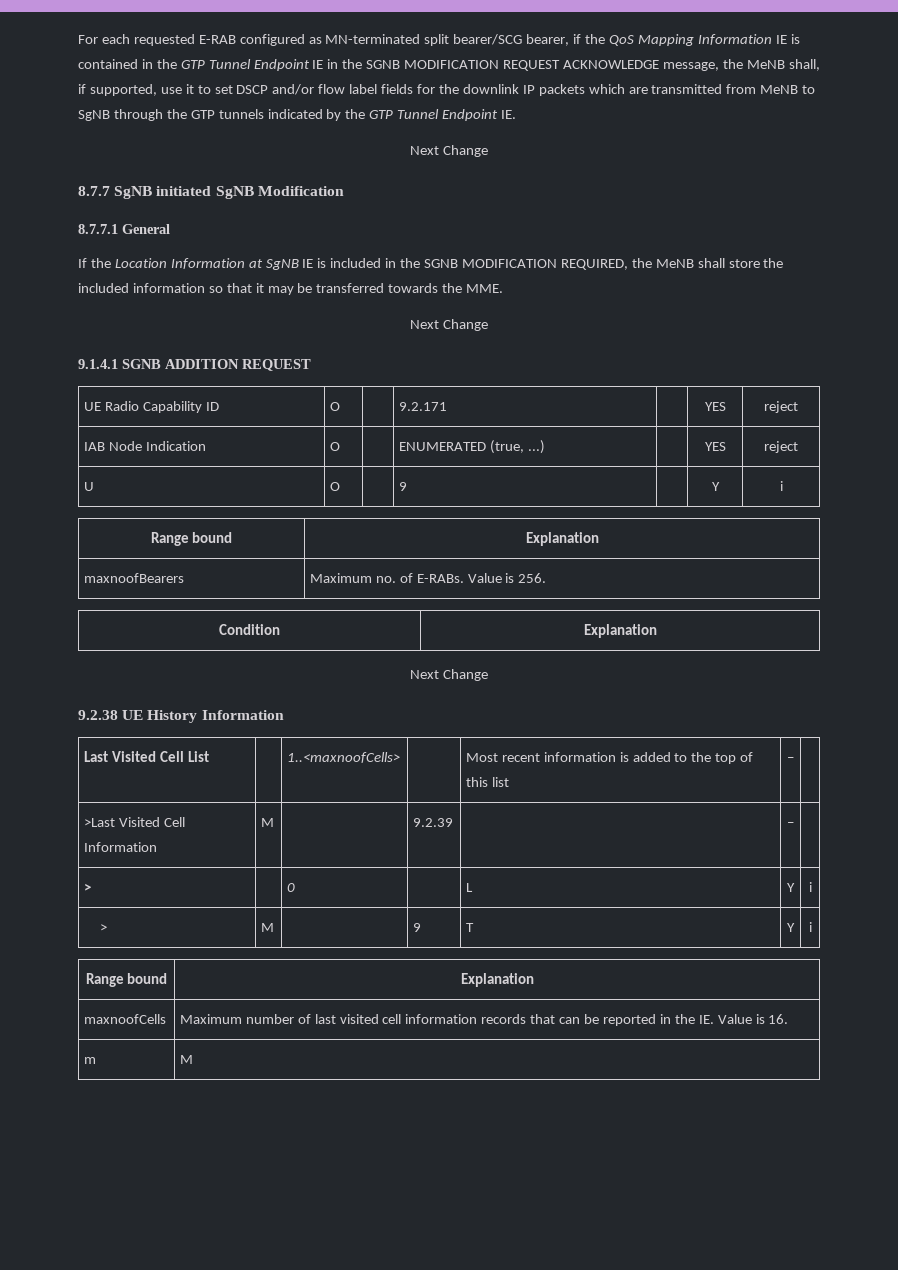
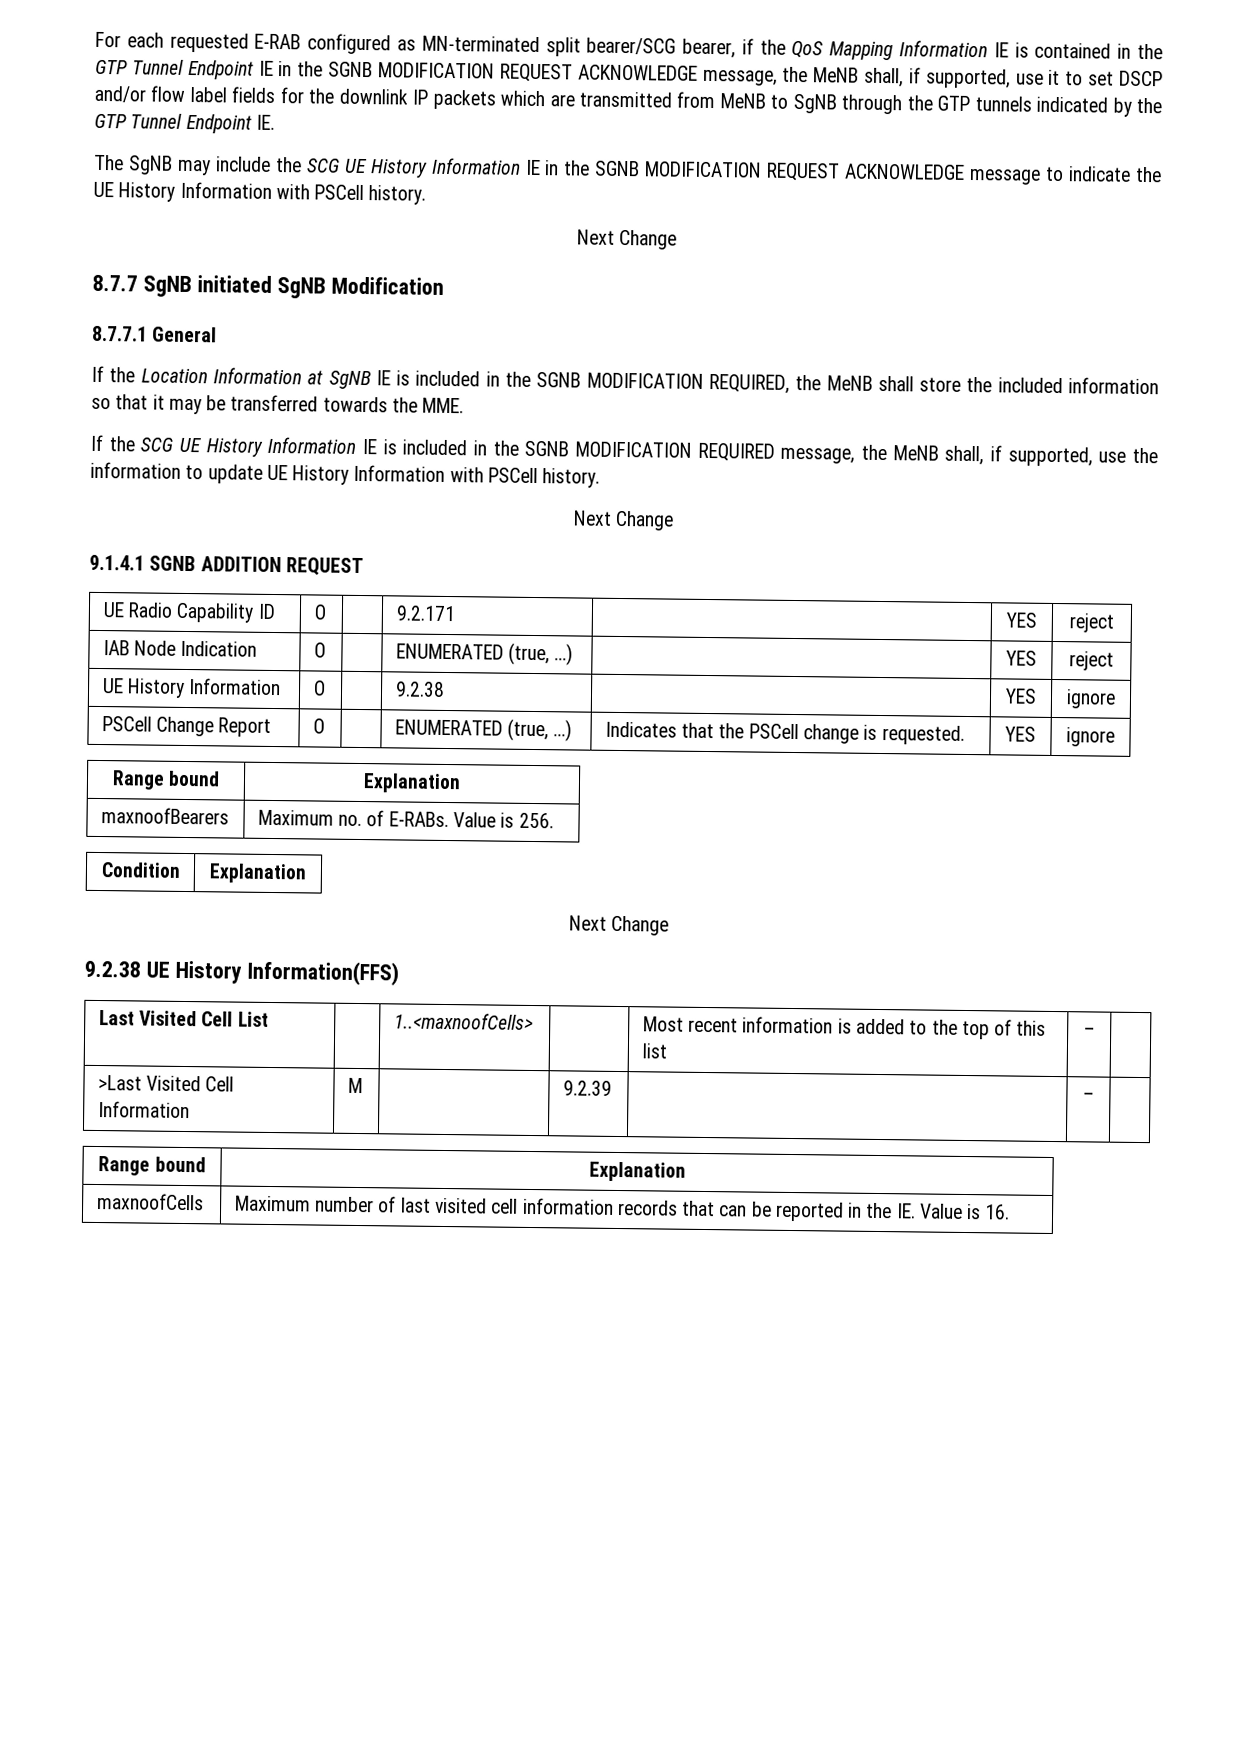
(517, 114) none -> [94,154,1162,185] [93,181,427,205] // The SgNB may include the SCG UE History Information IE in the SGNB MODIFICATION REQUEST ACKNOWLEDGE message to indicate the UE History Information with PSCell history.
(504, 288) none -> [90,434,1158,467] [90,461,601,488] // If the SCG UE History Information IE is included in the SGNB MODIFICATION REQUIRED message, the MeNB shall, if supported, use the information to update UE History Information with PSCell history.
[83,482,94,491] [329,482,340,491] [398,482,407,491] [711,482,720,491] [779,481,783,491] U | O | | 9 | | Y | i -> [101,678,282,698] [312,680,326,696] [394,681,445,697] [1005,688,1037,704] [1066,689,1116,709] [101,716,272,737] [312,718,325,734] [394,718,573,742] [604,721,965,745] [1005,726,1036,742] [1066,727,1115,747] UE History Information | O | | 9.2.38 | | YES | ignore // PSCell Change Report | O | | ENUMERATED (true, ...) | Indicates that the PSCell change is requested. | YES | ignore
[201,710,284,720] Information -> [246,960,399,986] Information(FFS)
[83,883,91,892] [286,883,295,892] [465,883,473,892] [787,883,795,892] [808,882,812,892] [100,924,108,932] [260,923,274,932] [412,923,421,932] [465,923,474,932] [787,923,795,932] [808,922,812,932] // > | | 0 | | L | Y | i // > | M | | 9 | T | Y | i -> (1095, 1097) none
[83,1057,96,1064] [179,1055,193,1064] // m | M -> (1011, 1212) none

